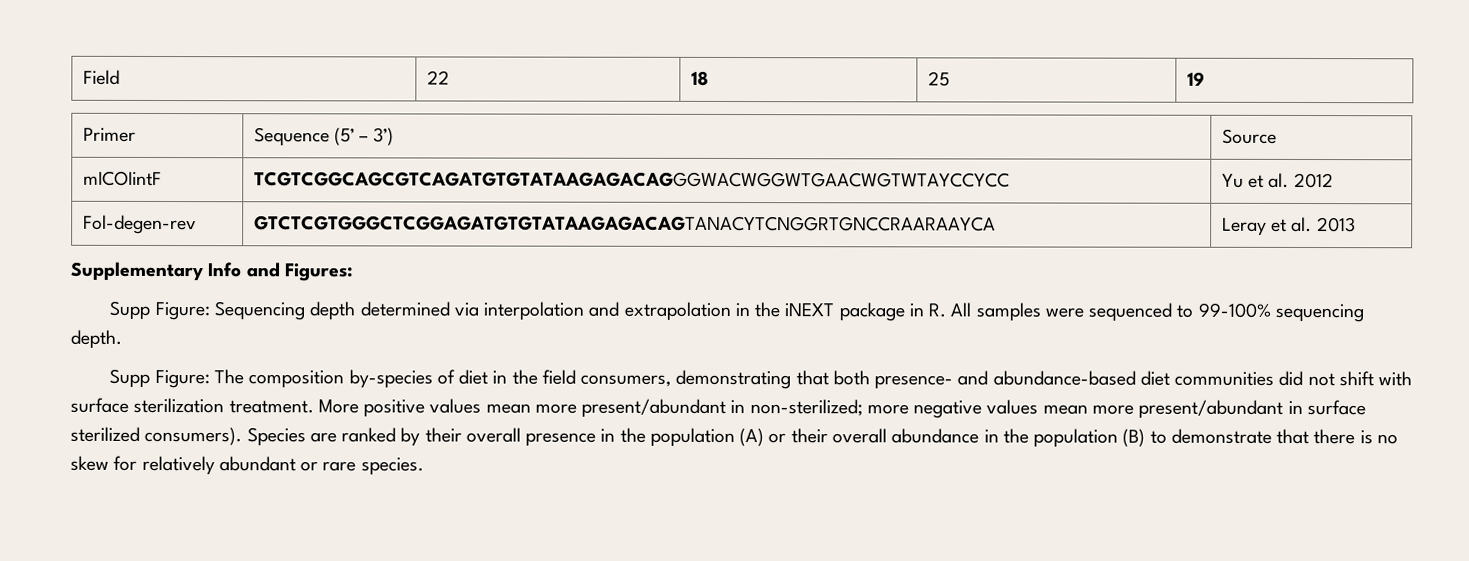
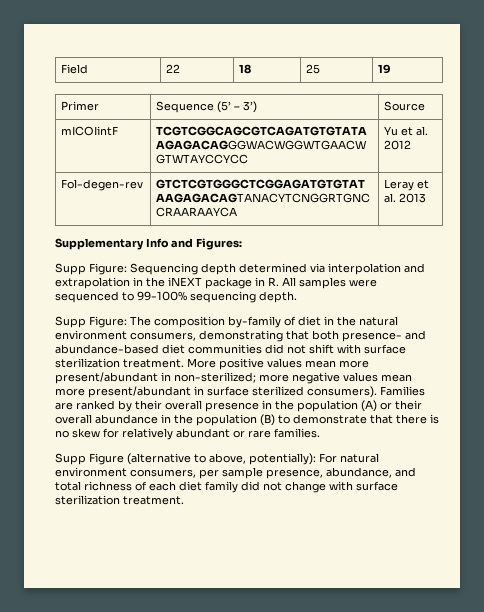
[348,369,433,389] by-species -> [228,316,281,328] by-family
[541,369,576,385] field -> [359,316,398,326] [55,330,127,340] natural environment
[246,427,306,447] Species -> [380,386,425,396] Families
[360,457,424,476] species. -> [274,428,320,438] [55,453,379,465] [55,467,416,479] [55,481,398,493] [55,495,184,505] families. // Supp Figure (alternative to above, potentially): For natural environment consumers, per sample presence, abundance, and total richness of each diet family did not change with surface sterilization treatment.

